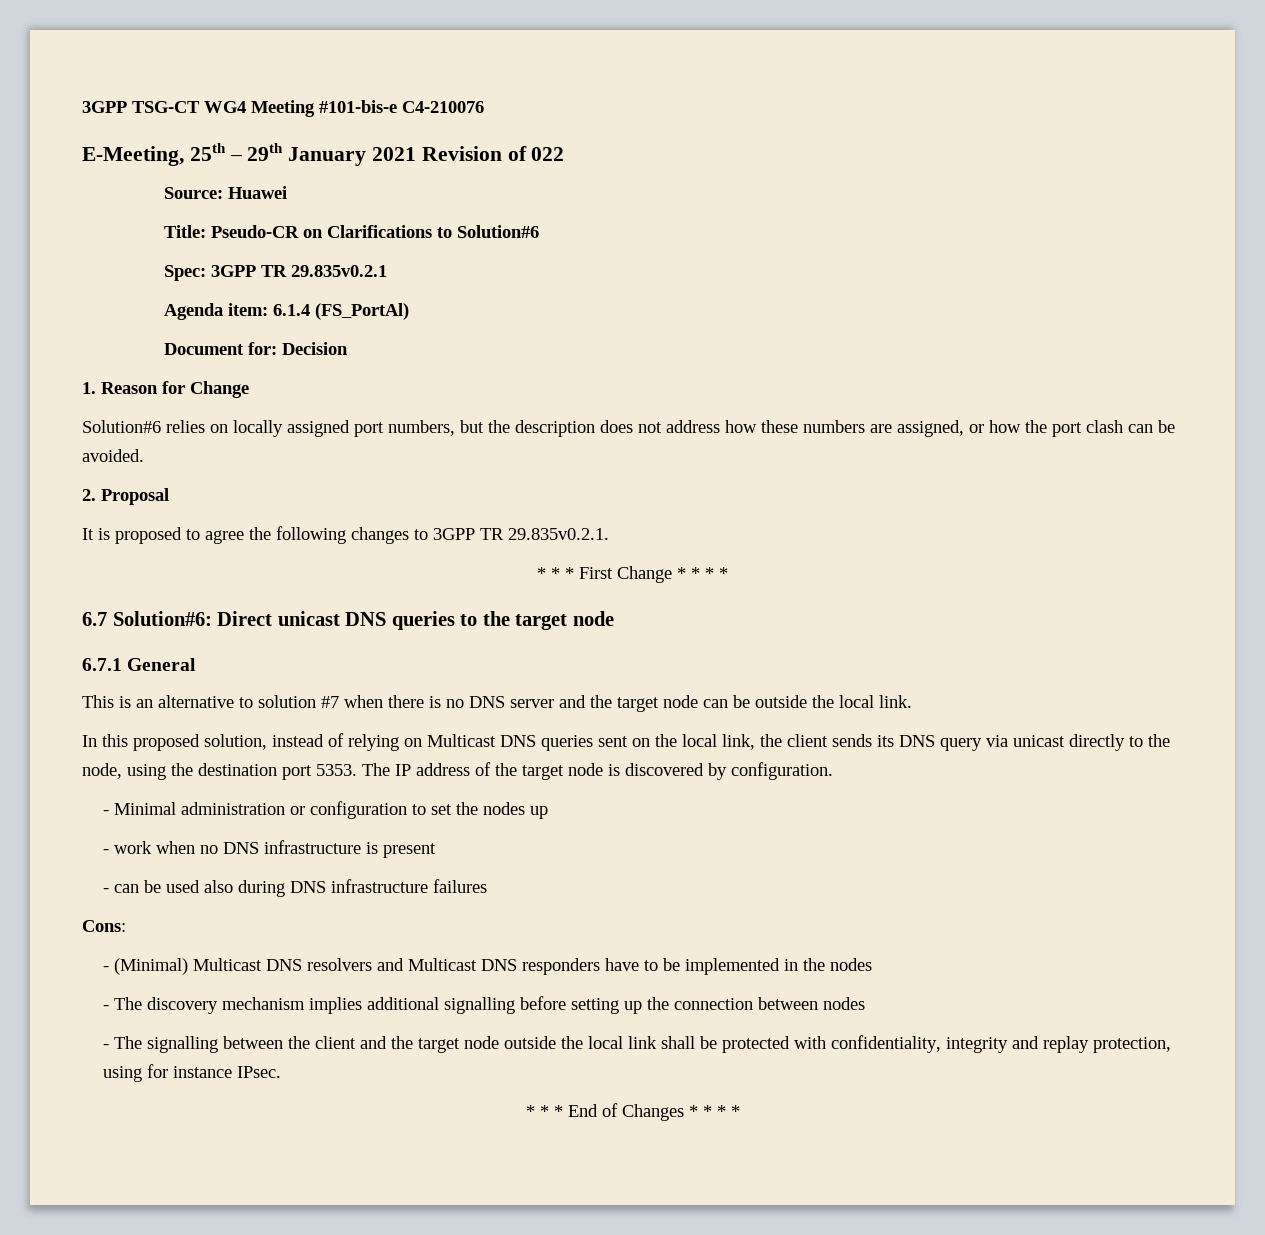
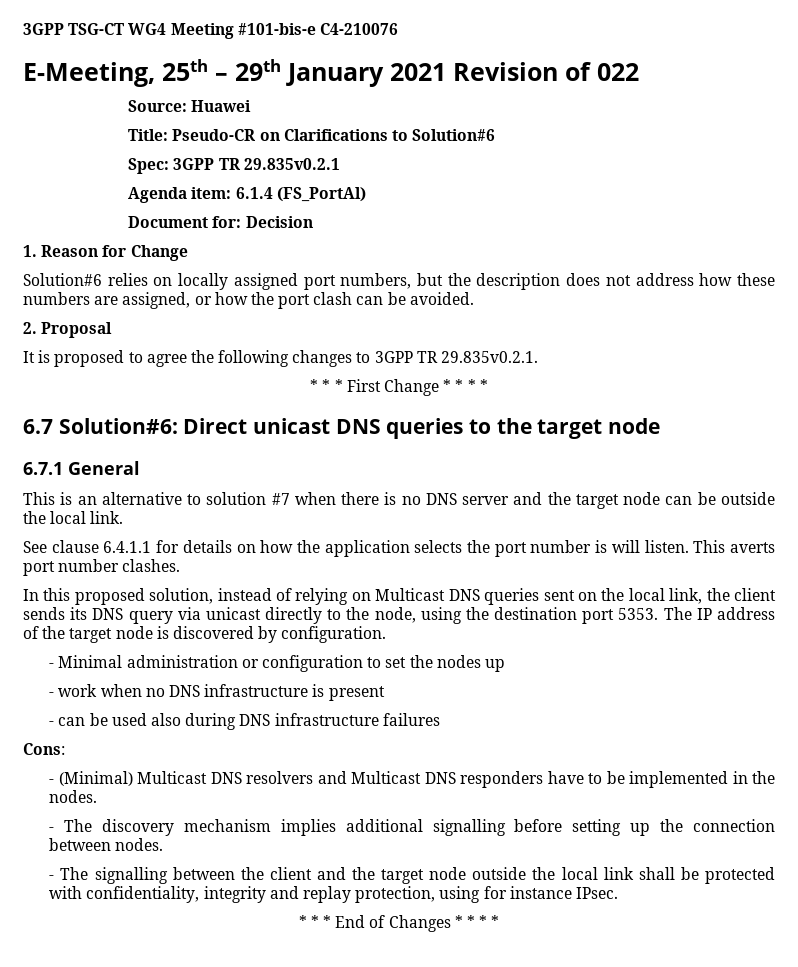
(912, 701) none -> [23,540,776,557] [23,559,181,576] // See clause 6.4.1.1 for details on how the application selects the port number is will listen. This averts port number clashes.
[829,958,872,971] nodes -> [49,790,98,803] nodes.
[822,997,865,1010] nodes -> [115,838,164,851] nodes.

